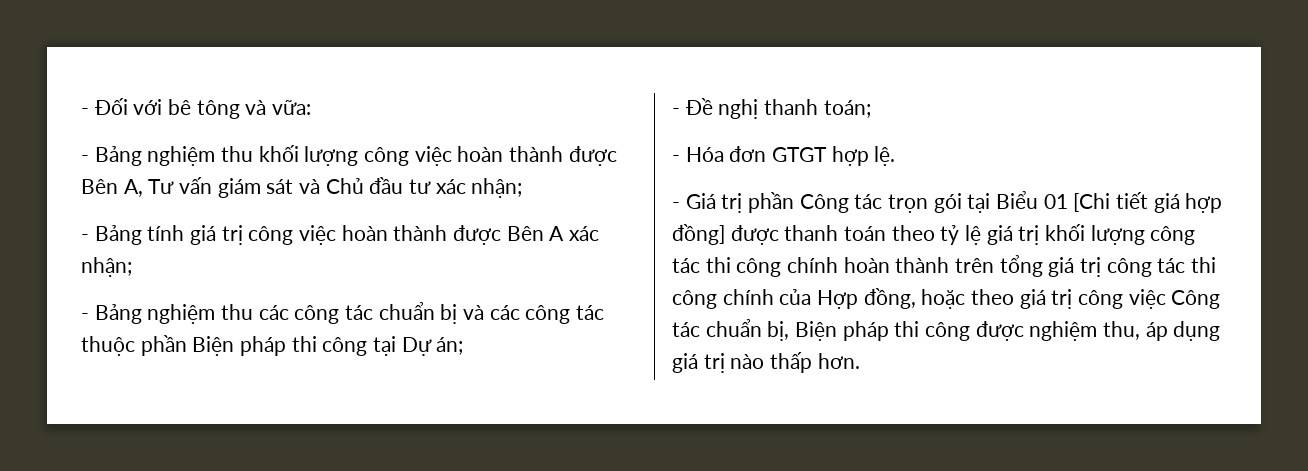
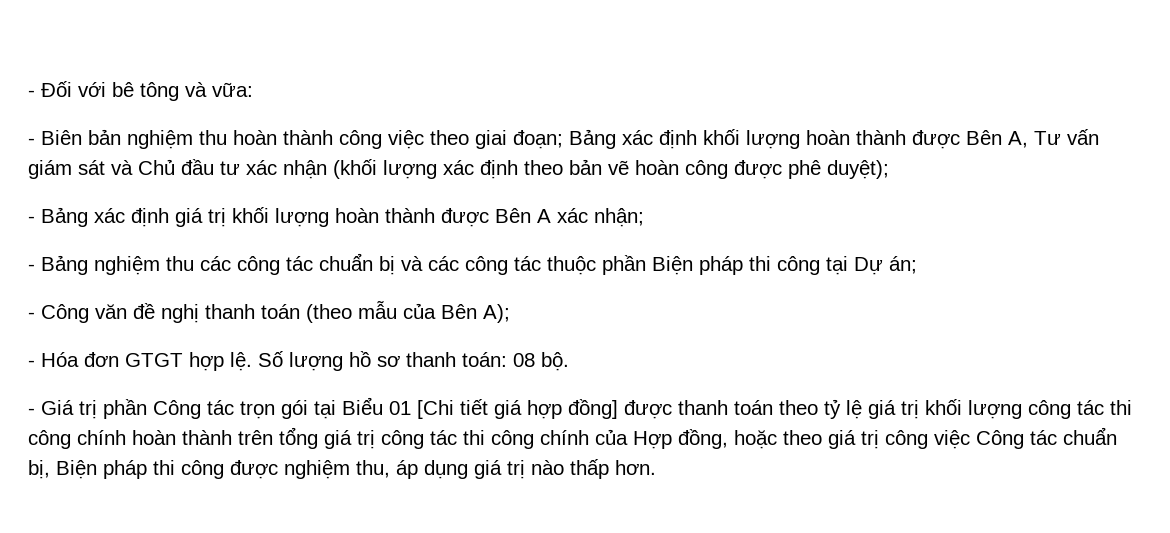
[94,145,452,166] Bảng nghiệm thu khối lượng công việc -> [41,129,800,149] Biên bản nghiệm thu hoàn thành công việc theo giai đoạn; Bảng xác định khối lượng
[471,178,523,198] [81,225,337,245] nhận; // - Bảng tính giá trị công việc -> [283,159,889,179] [28,207,329,227] nhận (khối lượng xác định theo bản vẽ hoàn công được phê duyệt); // - Bảng xác định giá trị khối lượng
[685,98,871,119] Đề nghị thanh toán; -> [41,301,510,323] Công văn đề nghị thanh toán (theo mẫu của Bên A);
(896, 156) none -> [258,351,569,371] Số lượng hồ sơ thanh toán: 08 bộ.

